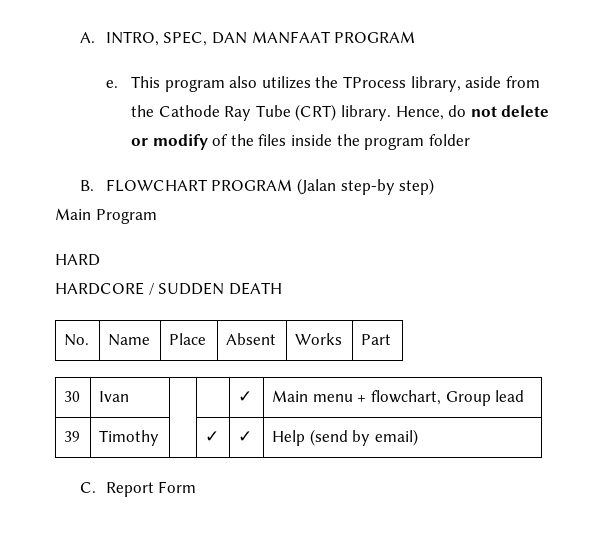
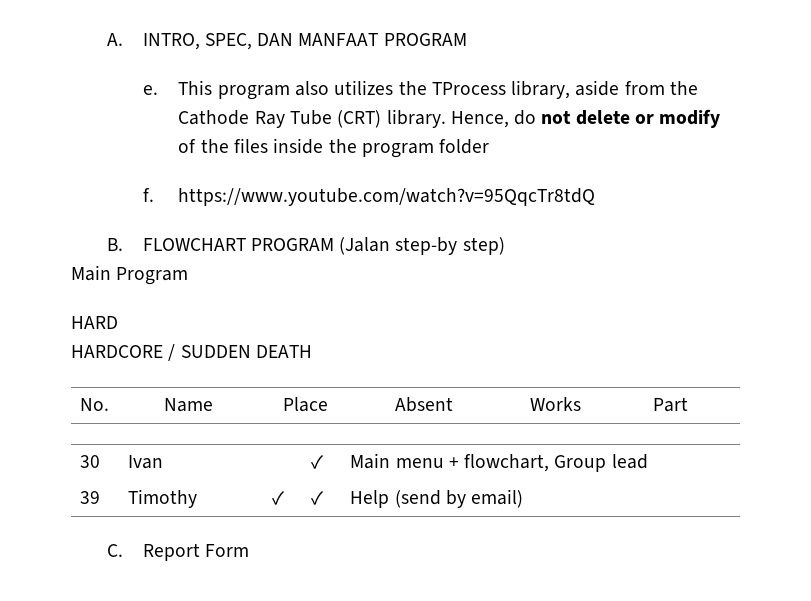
(470, 140) none -> [142,188,596,206] // f. https://www.youtube.com/watch?v=95QqcTr8tdQ

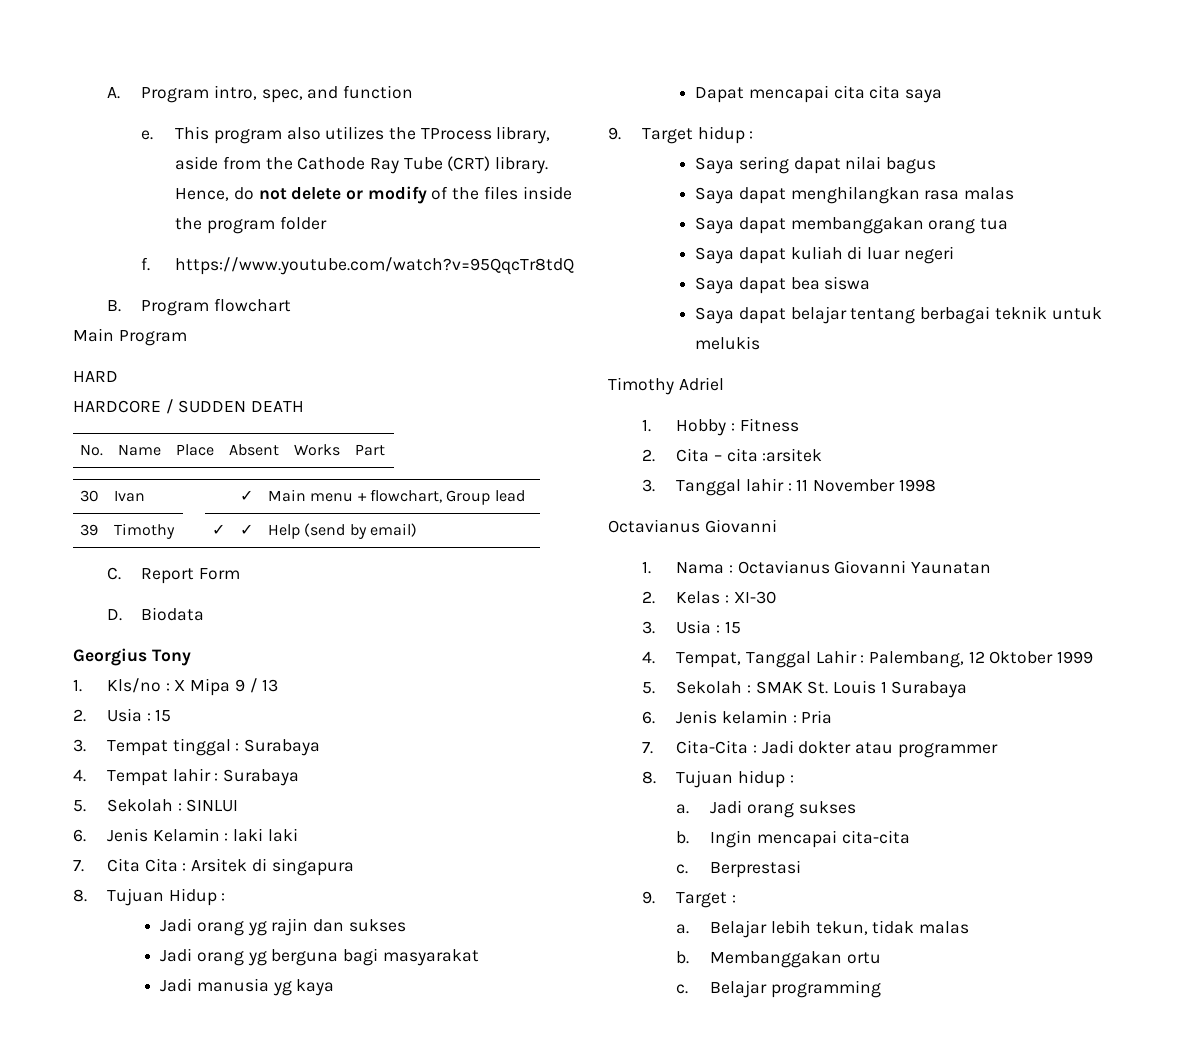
[142,33,467,50] INTRO, SPEC, DAN MANFAAT PROGRAM -> [141,85,413,103] Program intro, spec, and function
[142,237,505,255] FLOWCHART PROGRAM (Jalan step-by step) -> [141,298,291,316] Program flowchart
(249, 550) none -> [107,607,205,621] [73,648,191,666] [73,678,279,696] [73,708,172,722] [73,738,321,756] [73,768,300,786] [73,799,239,812] [73,828,298,842] [73,858,354,876] [73,888,226,906] [160,918,406,936] [160,948,479,966] [160,978,335,996] [695,85,943,103] [608,126,754,144] [695,156,937,174] [695,186,1015,204] [695,217,1009,234] [695,246,954,264] [695,276,871,294] [695,306,1102,324] [695,336,761,350] [608,377,724,395] [642,418,799,436] [642,448,823,462] [642,478,936,496] [608,519,777,533] [642,560,991,574] [642,591,776,604] [642,620,741,634] [642,650,1094,668] [642,680,968,698] [642,710,833,724] [642,740,998,758] [642,770,794,788] [676,800,856,818] [676,830,910,848] [676,860,802,878] [642,891,736,908] [676,920,969,938] [676,951,881,968] [676,980,881,998] // D. Biodata // Georgius Tony // 1. Kls/no : X Mipa 9 / 13 // 2. Usia : 15 // 3. Tempat tinggal : Surabaya // 4. Tempat lahir : Surabaya // 5. Sekolah : SINLUI // 6. Jenis Kelamin : laki laki // 7. Cita Cita : Arsitek di singapura // 8. Tujuan Hidup : // Jadi orang yg rajin dan sukses // Jadi orang yg berguna bagi masyarakat // Jadi manusia yg kaya // Dapat mencapai cita cita saya // 9. Target hidup : // Saya sering dapat nilai bagus // Saya dapat menghilangkan rasa malas // Saya dapat membanggakan orang tua // Saya dapat kuliah di luar negeri // Saya dapat bea siswa // Saya dapat belajar tentang berbagai teknik untuk melukis // Timothy Adriel // 1. Hobby : Fitness // 2. Cita – cita :arsitek // 3. Tanggal lahir : 11 November 1998 // Octavianus Giovanni // 1. Nama : Octavianus Giovanni Yaunatan // 2. Kelas : XI-30 // 3. Usia : 15 // 4. Tempat, Tanggal Lahir : Palembang, 12 Oktober 1999 // 5. Sekolah : SMAK St. Louis 1 Surabaya // 6. Jenis kelamin : Pria // 7. Cita-Cita : Jadi dokter atau programmer // 8. Tujuan hidup : // a. Jadi orang sukses // b. Ingin mencapai cita-cita // c. Berprestasi // 9. Target : // a. Belajar lebih tekun, tidak malas // b. Membanggakan ortu // c. Belajar programming

